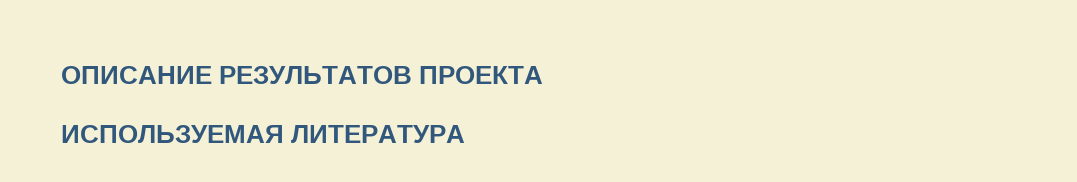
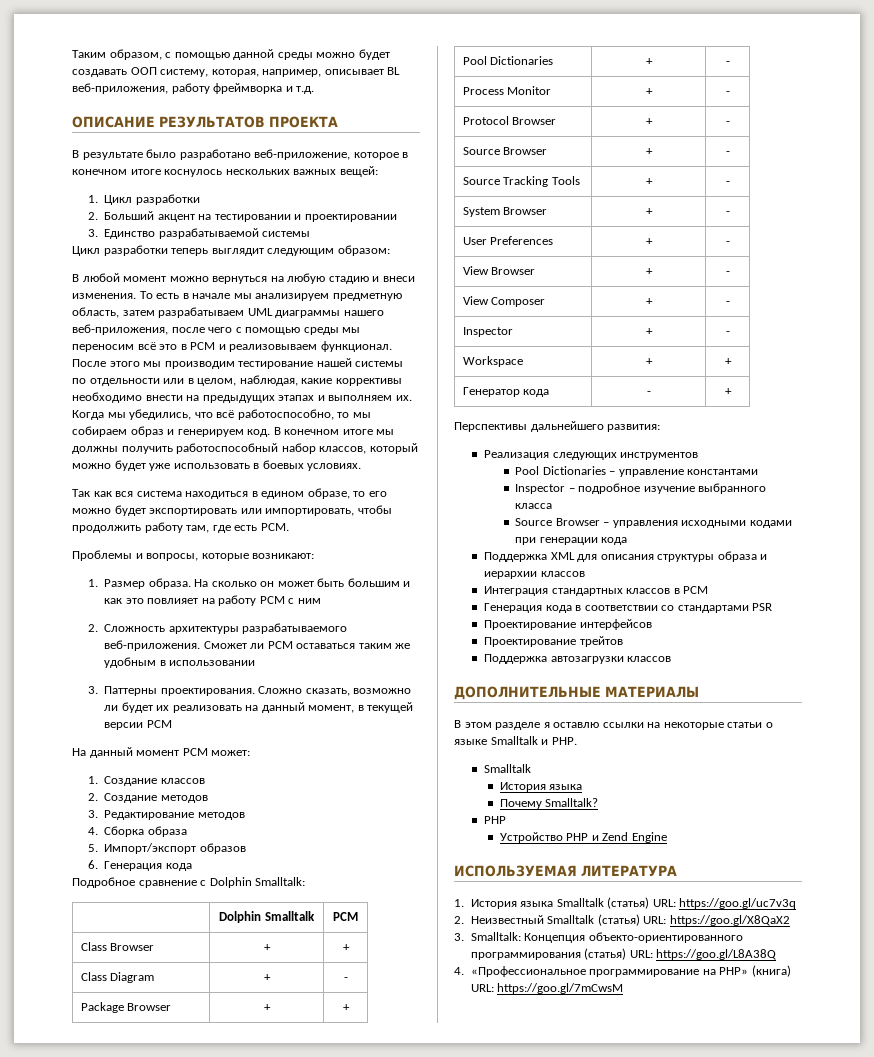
[61,66,544,84] [61,125,466,143] ОПИСАНИЕ РЕЗУЛЬТАТОВ ПРОЕКТА // ИСПОЛЬЗУЕМАЯ ЛИТЕРАТУРА -> [72,49,390,60] [72,67,401,77] [72,83,315,94] [72,116,338,128] [72,149,409,160] [72,166,378,177] [87,194,200,205] [87,211,397,222] [87,228,311,239] [72,245,390,256] [72,273,415,284] [72,291,402,301] [72,307,384,318] [72,324,361,335] [72,341,392,352] [72,358,404,369] [72,375,402,386] [72,392,412,403] [72,409,371,420] [72,426,395,437] [72,443,418,454] [72,460,362,471] [72,488,387,499] [72,505,392,516] [72,522,289,533] [72,550,315,561] [87,578,411,589] [104,595,321,606] [87,623,348,634] [104,640,411,651] [104,657,256,668] [87,686,412,696] [104,702,414,713] [104,720,172,730] [72,747,251,758] [87,776,205,786] [87,793,208,803] [87,810,245,820] [87,826,187,837] [87,843,246,854] [87,860,192,871] [72,877,306,888] [219,911,315,923] [333,912,358,921] [80,942,155,951] [263,944,271,951] [342,944,350,951] [80,972,155,983] [263,974,271,981] [343,977,348,981] [80,1002,172,1013] [263,1004,271,1011] [342,1004,350,1011] [462,56,554,65] [645,58,653,65] [725,61,730,65] [462,86,552,95] [645,88,653,95] [725,91,730,95] [462,116,557,125] [645,118,653,125] [725,121,730,125] [462,147,548,155] [645,148,653,155] [725,151,730,155] [462,176,580,187] [645,178,653,185] [725,181,730,185] [462,207,548,217] [645,208,653,215] [725,211,730,215] [462,236,554,245] [645,238,653,245] [725,241,730,245] [462,266,536,275] [645,268,653,275] [725,271,730,275] [462,296,546,307] [645,298,653,305] [725,301,730,305] [462,327,513,337] [645,328,653,335] [725,331,730,335] [462,356,523,367] [645,358,653,365] [724,358,732,365] [462,387,550,397] [646,391,651,395] [724,388,732,395] [454,421,661,432] [483,450,699,460] [515,466,759,477] [515,483,767,494] [515,503,553,509] [515,518,792,528] [515,537,628,545] [483,551,768,562] [483,571,585,579] [483,586,709,596] [483,603,773,613] [483,619,652,630] [483,636,623,647] [483,654,672,664] [454,686,699,700] [454,720,773,730] [454,736,577,745] [483,764,531,773] [499,782,583,792] [499,798,599,809] [483,816,506,824] [499,832,667,843] [454,865,677,877] [454,897,797,909] [454,914,790,926] [454,932,743,943] [470,948,777,960] [454,965,791,977] [470,983,624,994] Таким образом, с помощью данной среды можно будет создавать ООП систему, которая, например, описывает BL веб-приложения, работу фреймворка и т.д. // ОПИСАНИЕ РЕЗУЛЬТАТОВ ПРОЕКТА // В результате было разработано веб-приложение, которое в конечном итоге коснулось нескольких важных вещей: // 1. Цикл разработки // 2. Больший акцент на тестировании и проектировании // 3. Единство разрабатываемой системы // Цикл разработки теперь выглядит следующим образом: // В любой момент можно вернуться на любую стадию и внеси изменения. То есть в начале мы анализируем предметную область, затем разрабатываем UML диаграммы нашего веб-приложения, после чего с помощью среды мы переносим всё это в PCM и реализовываем функционал. После этого мы производим тестирование нашей системы по отдельности или в целом, наблюдая, какие коррективы необходимо внести на предыдущих этапах и выполняем их. Когда мы убедились, что всё работоспособно, то мы собираем образ и генерируем код. В конечном итоге мы должны получить работоспособный набор классов, который можно будет уже использовать в боевых условиях. // Так как вся система находиться в едином образе, то его можно будет экспортировать или импортировать, чтобы продолжить работу там, где есть PCM. // Проблемы и вопросы, которые возникают: // 1. Размер образа. На сколько он может быть большим и как это повлияет на работу PCM с ним // 2. Сложность архитектуры разрабатываемого веб-приложения. Сможет ли PCM оставаться таким же удобным в использовании // 3. Паттерны проектирования. Сложно сказать, возможно ли будет их реализовать на данный момент, в текущей версии PCM // На данный момент PCM может: // 1. Создание классов // 2. Создание методов // 3. Редактирование методов // 4. Сборка образа // 5. Импорт/экспорт образов // 6. Генерация кода // Подробное сравнение с Dolphin Smalltalk: // | Dolphin Smalltalk | PCM // Class Browser | + | + // Class Diagram | + | - // Package Browser | + | + // Pool Dictionaries | + | - // Process Monitor | + | - // Protocol Browser | + | - // Source Browser | + | - // Source Tracking Tools | + | - // System Browser | + | - // User Preferences | + | - // View Browser | + | - // View Composer | + | - // Inspector | + | - // Workspace | + | + // Генератор кода | - | + // Перспективы дальнейшего развития: // Реализация следующих инструментов // Pool Dictionaries – управление константами // Inspector – подробное изучение выбранного класса // Source Browser – управления исходными кодами при генерации кода // Поддержка XML для описания структуры образа и иерархии классов // Интеграция стандартных классов в PCM // Генерация кода в соответствии со стандартами PSR // Проектирование интерфейсов // Проектирование трейтов // Поддержка автозагрузки классов // ДОПОЛНИТЕЛЬНЫЕ МАТЕРИАЛЫ // В этом разделе я оставлю ссылки на некоторые статьи о языке Smalltalk и PHP. // Smalltalk // История языка // Почему Smalltalk? // PHP // Устройство PHP и Zend Engine // ИСПОЛЬЗУЕМАЯ ЛИТЕРАТУРА // 1. История языка Smalltalk (статья) URL: https://goo.gl/uc7v3q // 2. Неизвестный Smalltalk (статья) URL: https://goo.gl/X8QaX2 // 3. Smalltalk: Концепция объекто-ориентированного программирования (статья) URL: https://goo.gl/L8A38Q // 4. «Профессиональное программирование на PHP» (книга) URL: https://goo.gl/7mCwsM

